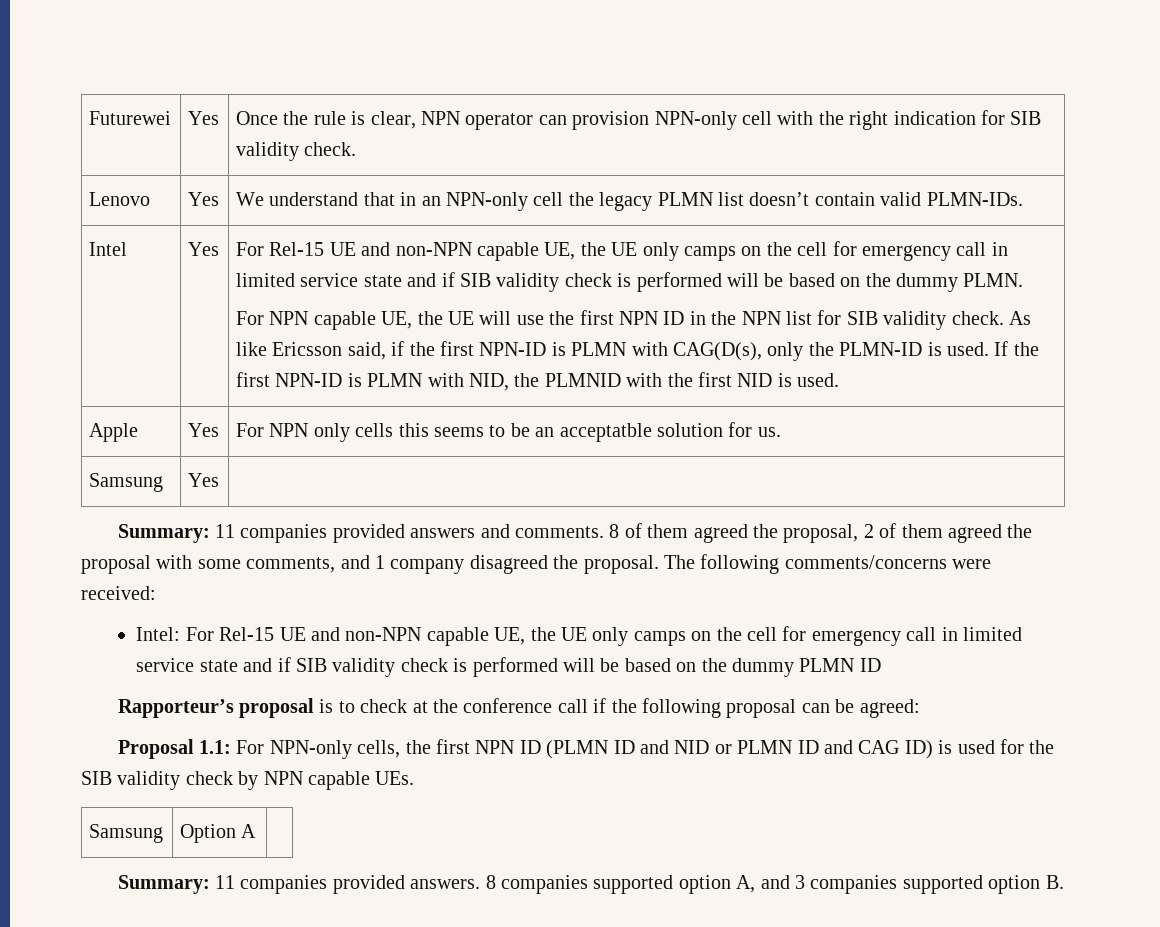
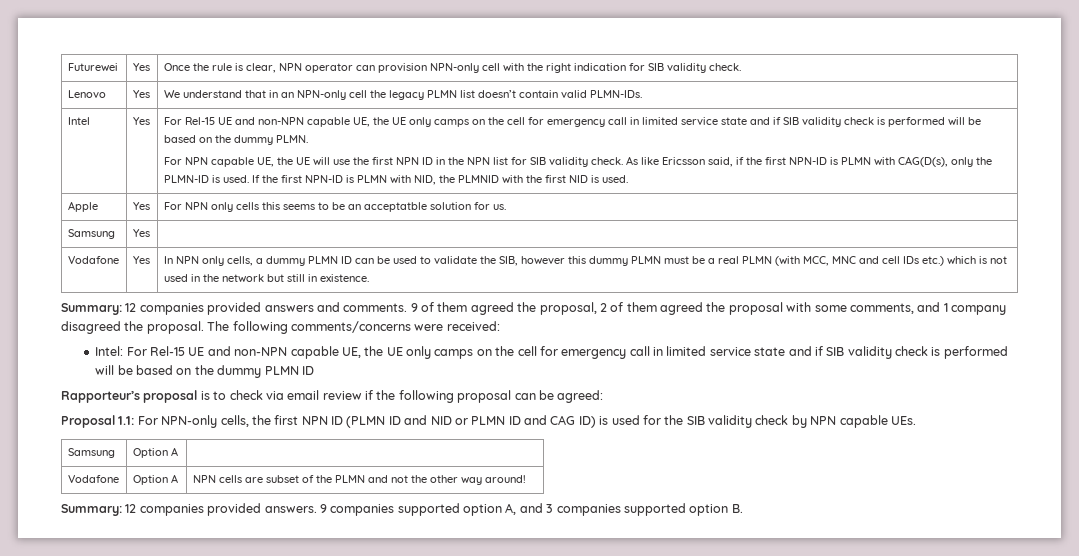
[117,524,235,543] // Summary: 11 -> [67,256,119,264] [132,256,150,264] [163,256,1007,266] [163,274,369,282] [61,303,137,315] // Vodafone | Yes | In NPN only cells, a dummy PLMN ID can be used to validate the SIB, however this dummy PLMN must be a real PLMN (with MCC, MNC and cell IDs etc.) which is not used in the network but still in existence. // Summary: 12
[609,524,620,538] 8 -> [410,303,418,312] 9
[412,698,588,713] at the conference call -> [265,390,362,400] via email review
[117,875,235,894] // Summary: 11 -> [67,475,119,483] [132,474,178,485] [192,475,526,485] [61,504,137,516] // Vodafone | Option A | NPN cells are subset of the PLMN and not the other way around! // Summary: 12
[485,875,496,889] 8 -> [319,504,327,513] 9

